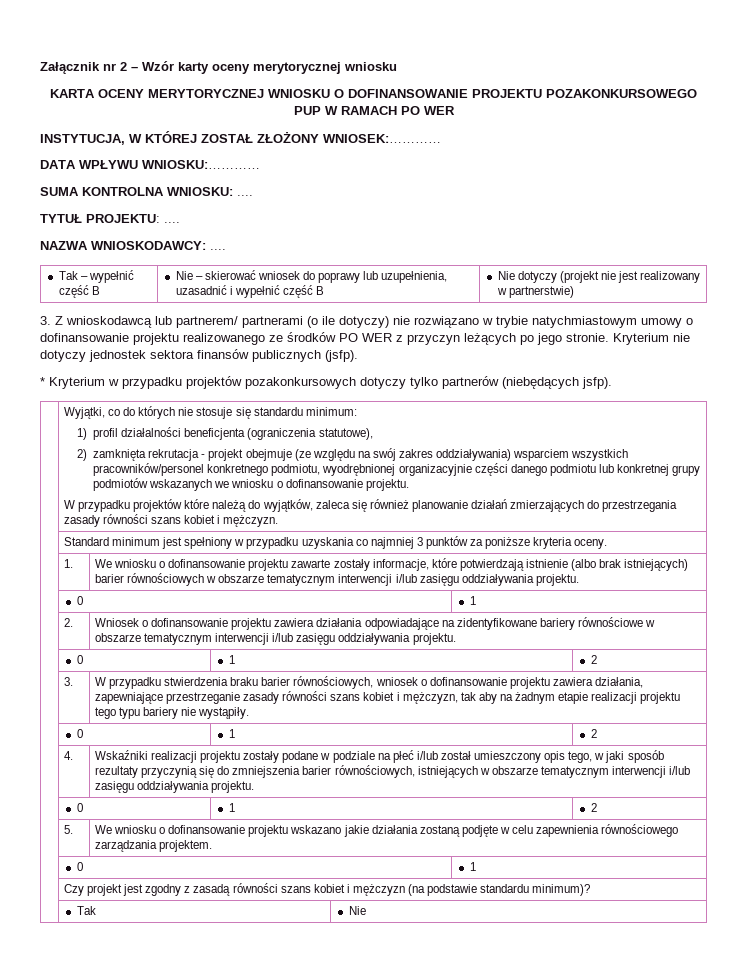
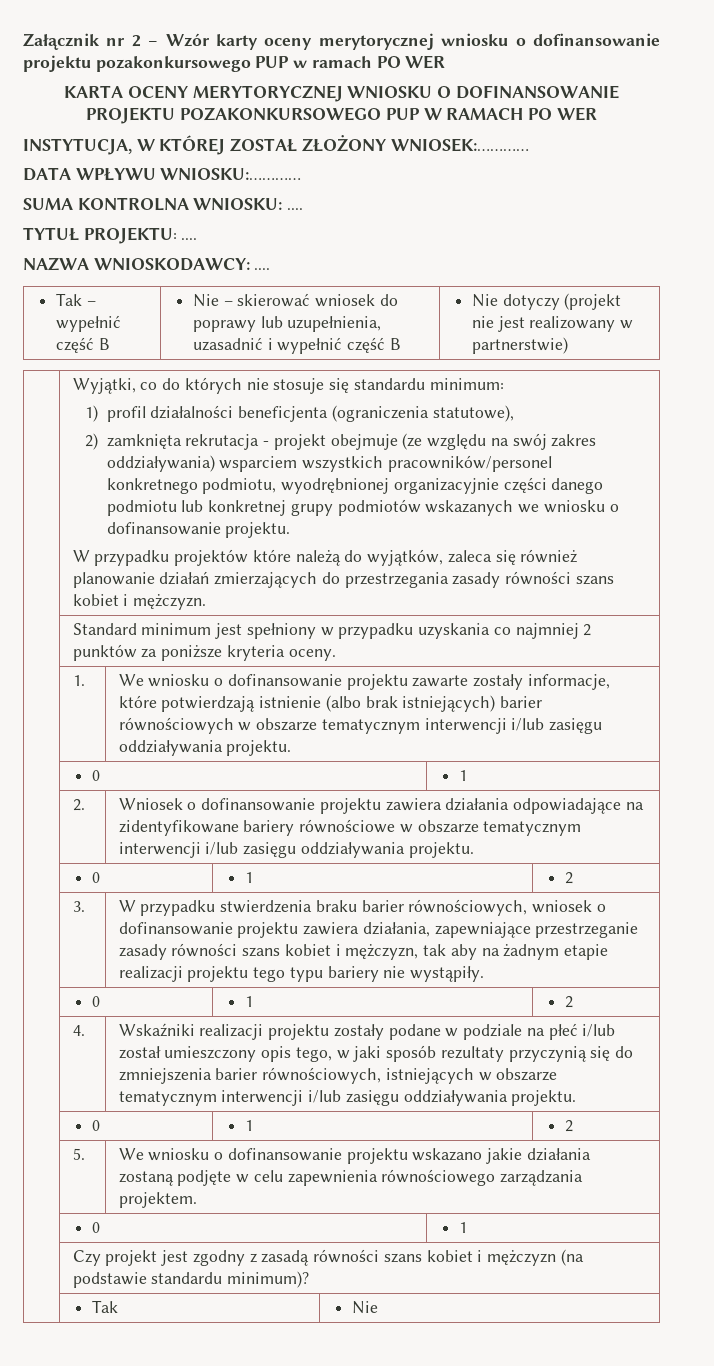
(397, 66) none -> [515,33,660,46] [23,55,446,72] o dofinansowanie projektu pozakonkursowego PUP w ramach PO WER
[40,316,693,328] [40,332,690,345] [40,349,358,362] [40,376,612,389] // 3. Z wnioskodawcą lub partnerem/ partnerami (o ile dotyczy) nie rozwiązano w trybie natychmiastowym umowy o dofinansowanie projektu realizowanego ze środków PO WER z przyczyn leżących po jego stronie. Kryterium nie dotyczy jednostek sektora finansów publicznych (jsfp). // * Kryterium w przypadku projektów pozakonkursowych dotyczy tylko partnerów (niebędących jsfp). -> (568, 345) none
[416,537,423,546] 3 -> [583,624,592,636] 2

